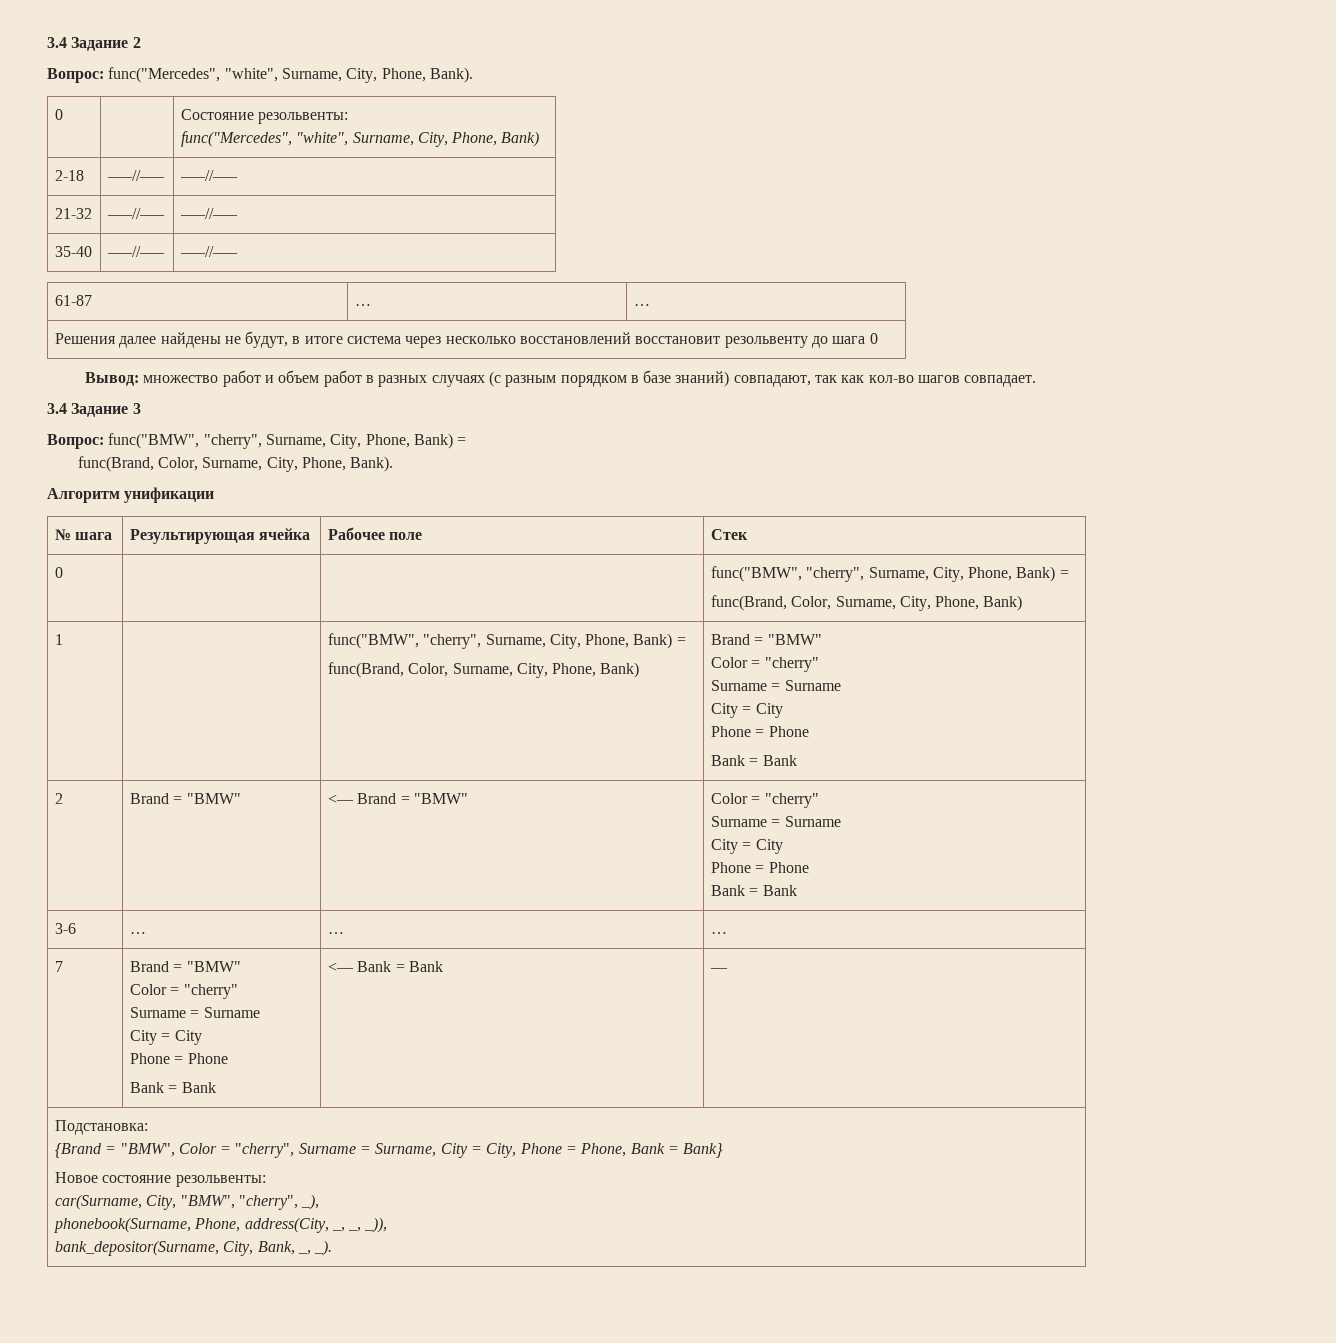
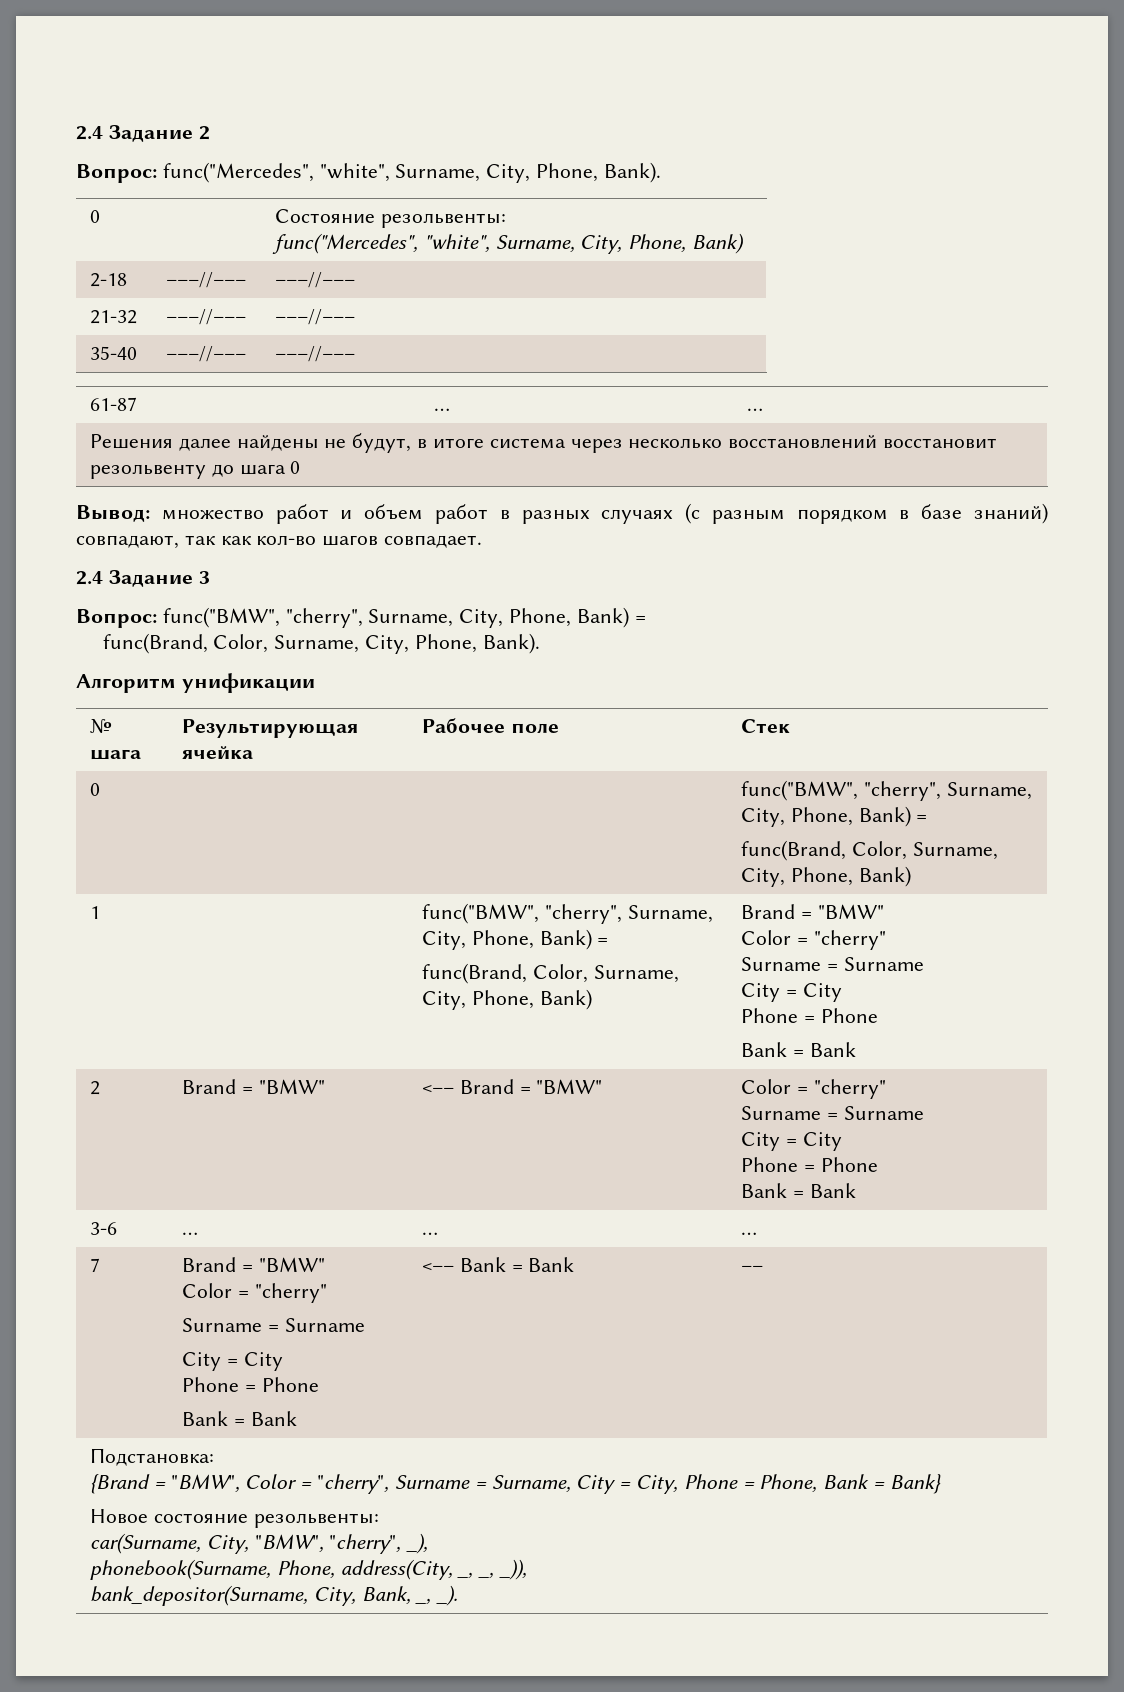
[47,37,67,48] 3.4 -> [76,126,103,140] 2.4
[47,403,67,414] 3.4 -> [76,571,103,585] 2.4

